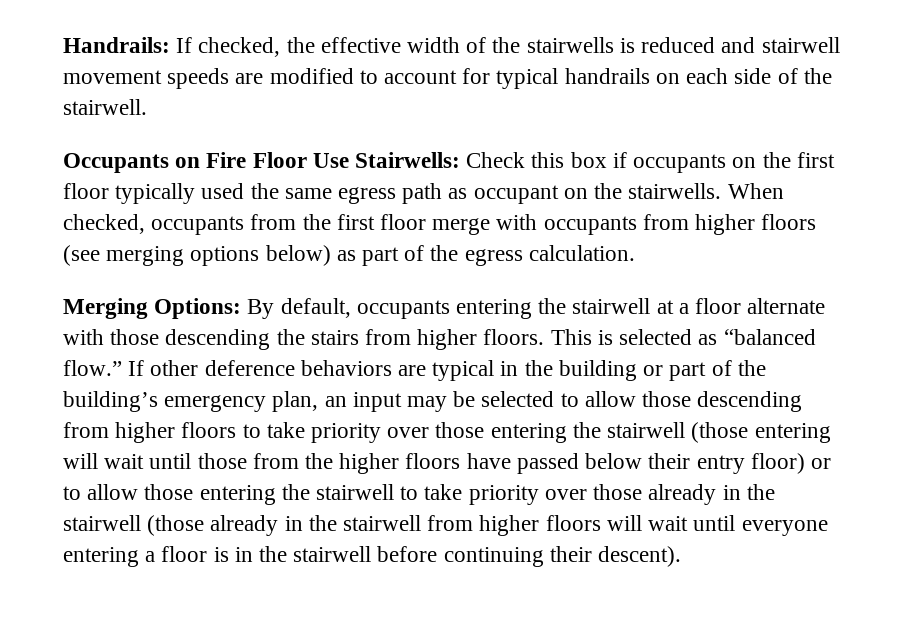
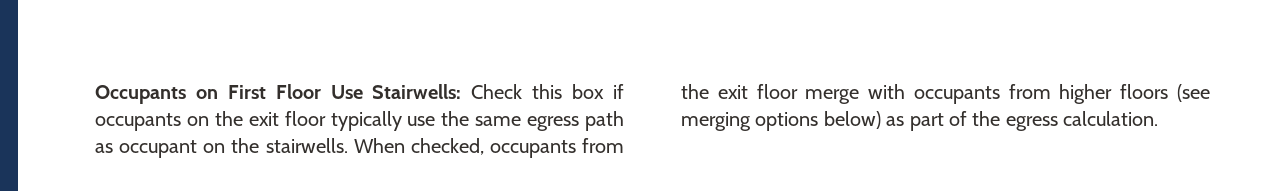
[63,37,840,57] [63,68,832,89] [63,99,147,115] Handrails: If checked, the effective width of the stairwells is reduced and stairwell movement speeds are modified to account for typical handrails on each side of the stairwell. // -> (95, 94) none
[206,152,247,168] Fire -> [227,85,266,99] First
[796,152,835,168] first -> [248,112,279,126] exit
[201,183,245,199] used -> [407,116,436,126] use
[336,214,375,230] first -> [717,85,748,99] exit
[63,298,826,319] [63,329,816,350] [63,360,766,381] [63,391,803,412] [63,422,831,443] [63,453,831,474] [63,484,775,505] [63,515,828,536] [63,546,682,567] // Merging Options: By default, occupants entering the stairwell at a floor alternate with those descending the stairs from higher floors. This is selected as “balanced flow.” If other deference behaviors are typical in the building or part of the building’s emergency plan, an input may be selected to allow those descending from higher floors to take priority over those entering the stairwell (those entering will wait until those from the higher floors have passed below their entry floor) or to allow those entering the stairwell to take priority over those already in the stairwell (those already in the stairwell from higher floors will wait until everyone entering a floor is in the stairwell before continuing their descent). -> (1159, 118) none

